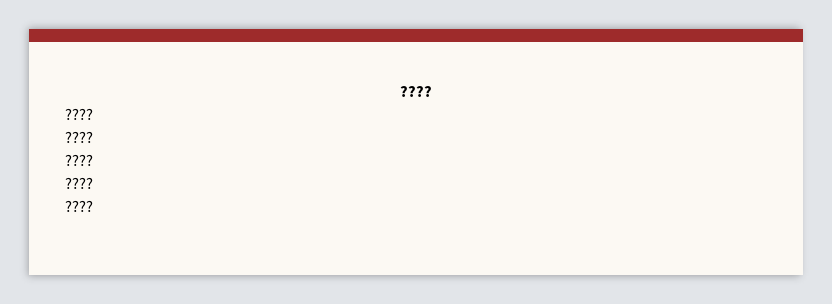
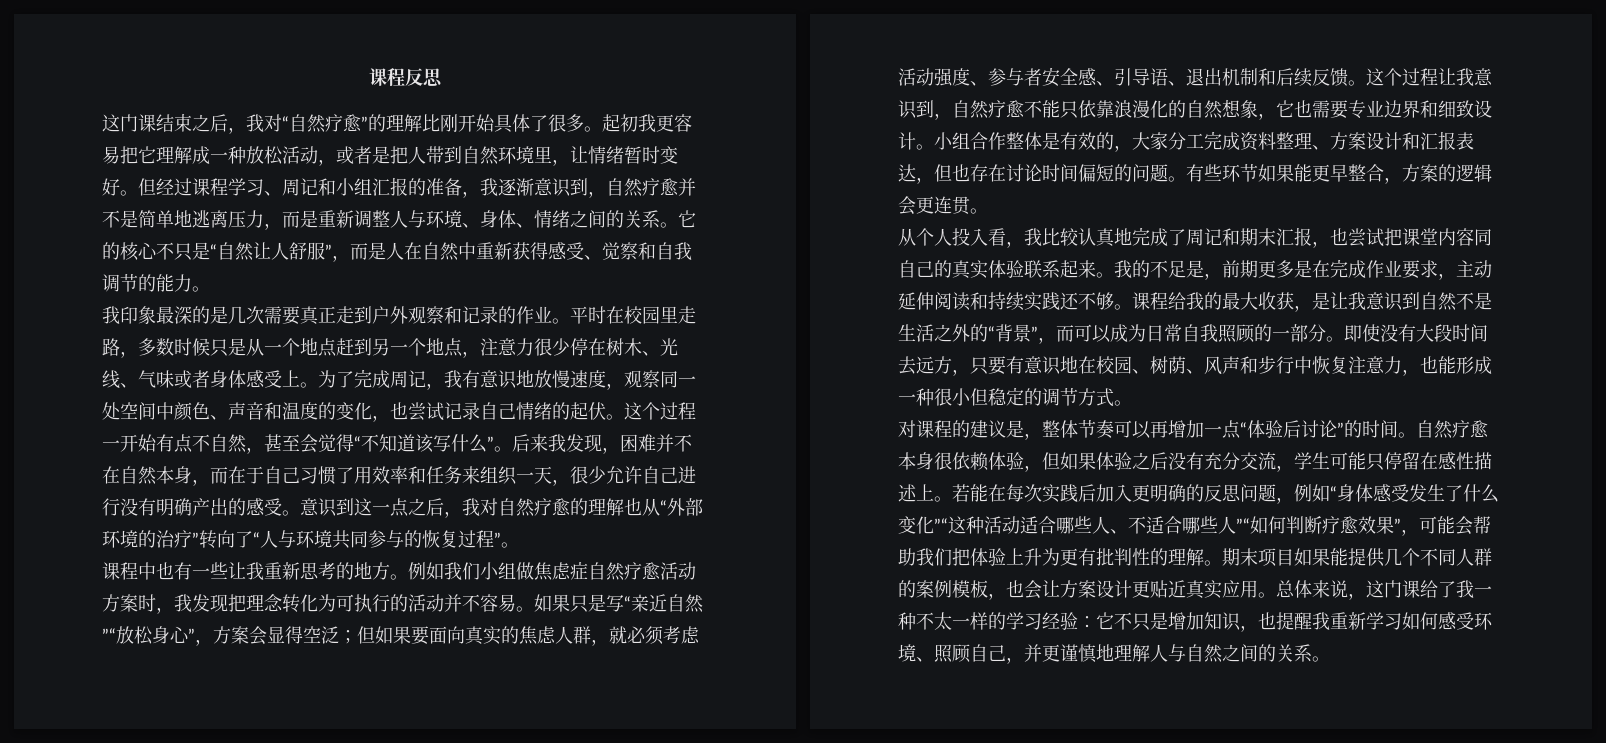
[400,86,432,97] [65,108,93,120] [65,131,93,143] [65,154,93,166] [65,177,93,189] [65,200,93,212] ???? // ???? // ???? // ???? // ???? // ???? -> [369,68,443,87] [102,114,692,134] [102,146,678,166] [102,177,696,198] [102,210,696,230] [102,242,692,262] [102,274,210,292] [102,306,696,325] [102,338,678,358] [102,369,696,390] [102,402,696,422] [102,434,692,454] [102,466,696,486] [102,498,703,518] [102,530,519,549] [102,562,696,581] [102,594,704,614] [102,626,700,646] [898,67,1493,87] [898,99,1492,120] [898,131,1474,152] [898,164,1492,184] [898,196,988,215] [898,227,1492,248] [898,259,1492,280] [898,292,1492,312] [898,324,1488,344] [898,356,1492,376] [898,387,1132,407] [898,420,1489,440] [898,452,1492,472] [898,484,1499,504] [898,516,1491,536] [898,548,1492,567] [898,580,1492,600] [898,612,1493,632] [898,644,1330,664] 课程反思 // 这门课结束之后，我对“自然疗愈”的理解比刚开始具体了很多。起初我更容易把它理解成一种放松活动，或者是把人带到自然环境里，让情绪暂时变好。但经过课程学习、周记和小组汇报的准备，我逐渐意识到，自然疗愈并不是简单地逃离压力，而是重新调整人与环境、身体、情绪之间的关系。它的核心不只是“自然让人舒服”，而是人在自然中重新获得感受、觉察和自我调节的能力。 // 我印象最深的是几次需要真正走到户外观察和记录的作业。平时在校园里走路，多数时候只是从一个地点赶到另一个地点，注意力很少停在树木、光线、气味或者身体感受上。为了完成周记，我有意识地放慢速度，观察同一处空间中颜色、声音和温度的变化，也尝试记录自己情绪的起伏。这个过程一开始有点不自然，甚至会觉得“不知道该写什么”。后来我发现，困难并不在自然本身，而在于自己习惯了用效率和任务来组织一天，很少允许自己进行没有明确产出的感受。意识到这一点之后，我对自然疗愈的理解也从“外部环境的治疗”转向了“人与环境共同参与的恢复过程”。 // 课程中也有一些让我重新思考的地方。例如我们小组做焦虑症自然疗愈活动方案时，我发现把理念转化为可执行的活动并不容易。如果只是写“亲近自然”“放松身心”，方案会显得空泛；但如果要面向真实的焦虑人群，就必须考虑活动强度、参与者安全感、引导语、退出机制和后续反馈。这个过程让我意识到，自然疗愈不能只依靠浪漫化的自然想象，它也需要专业边界和细致设计。小组合作整体是有效的，大家分工完成资料整理、方案设计和汇报表达，但也存在讨论时间偏短的问题。有些环节如果能更早整合，方案的逻辑会更连贯。 // 从个人投入看，我比较认真地完成了周记和期末汇报，也尝试把课堂内容同自己的真实体验联系起来。我的不足是，前期更多是在完成作业要求，主动延伸阅读和持续实践还不够。课程给我的最大收获，是让我意识到自然不是生活之外的“背景”，而可以成为日常自我照顾的一部分。即使没有大段时间去远方，只要有意识地在校园、树荫、风声和步行中恢复注意力，也能形成一种很小但稳定的调节方式。 // 对课程的建议是，整体节奏可以再增加一点“体验后讨论”的时间。自然疗愈本身很依赖体验，但如果体验之后没有充分交流，学生可能只停留在感性描述上。若能在每次实践后加入更明确的反思问题，例如“身体感受发生了什么变化”“这种活动适合哪些人、不适合哪些人”“如何判断疗愈效果”，可能会帮助我们把体验上升为更有批判性的理解。期末项目如果能提供几个不同人群的案例模板，也会让方案设计更贴近真实应用。总体来说，这门课给了我一种不太一样的学习经验：它不只是增加知识，也提醒我重新学习如何感受环境、照顾自己，并更谨慎地理解人与自然之间的关系。

